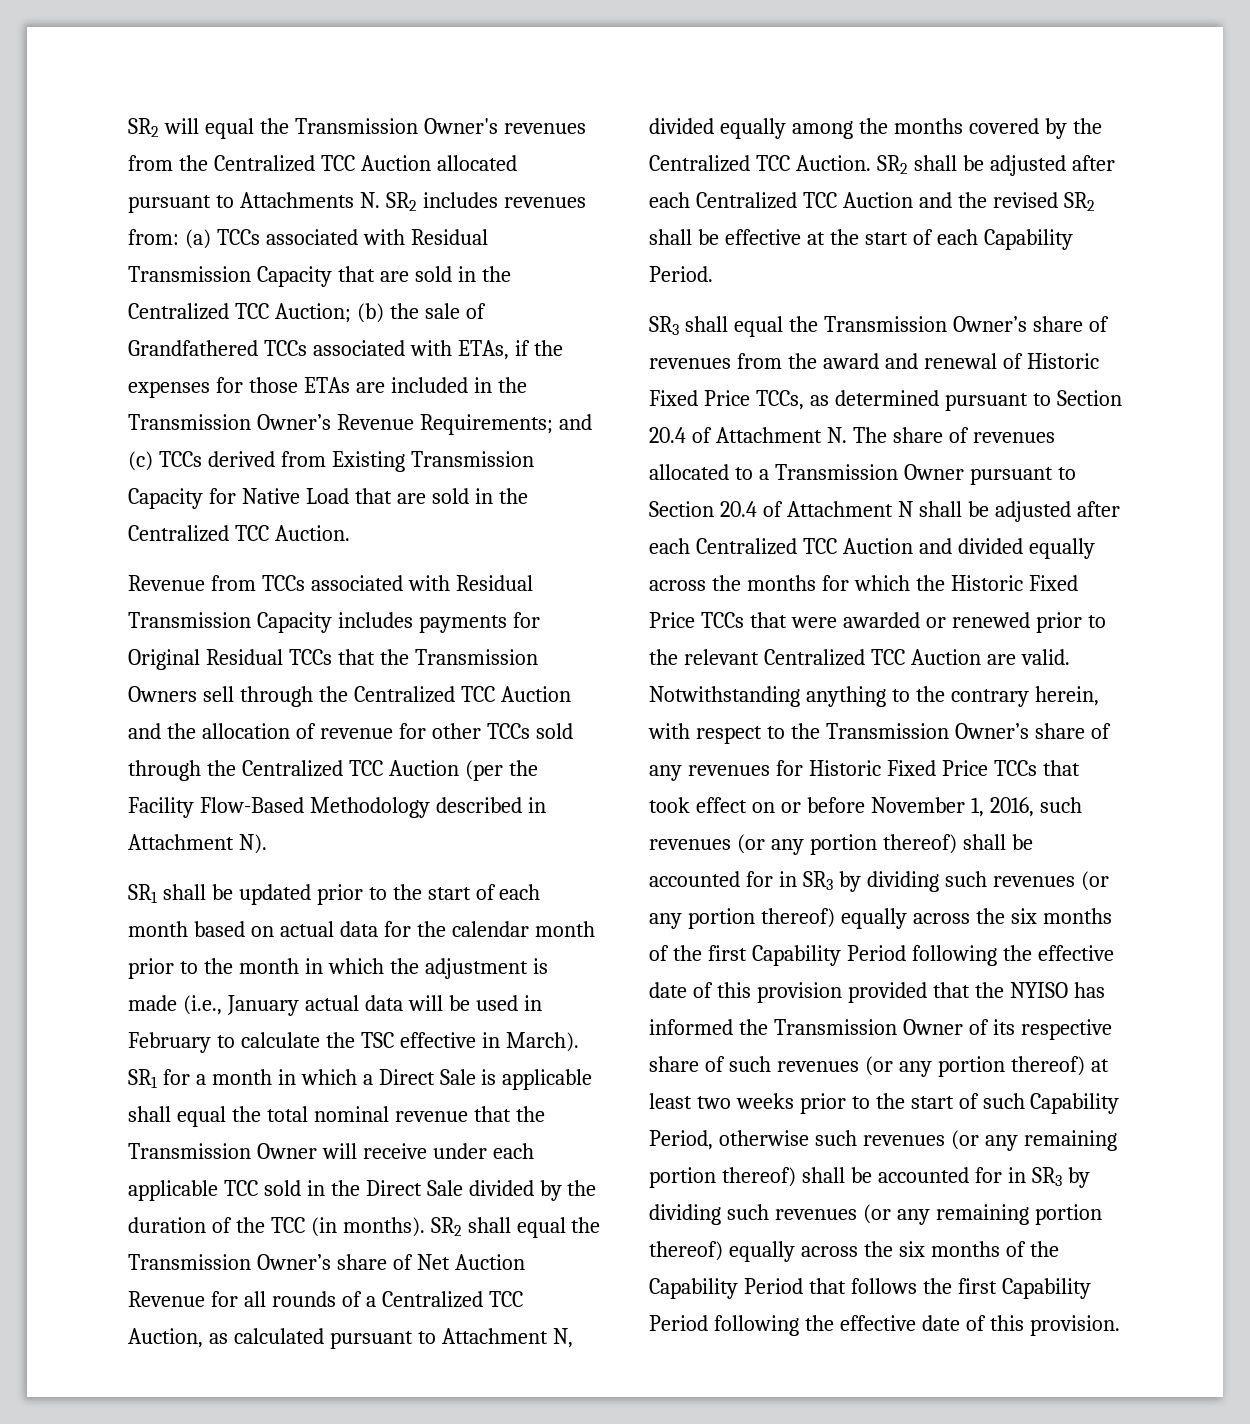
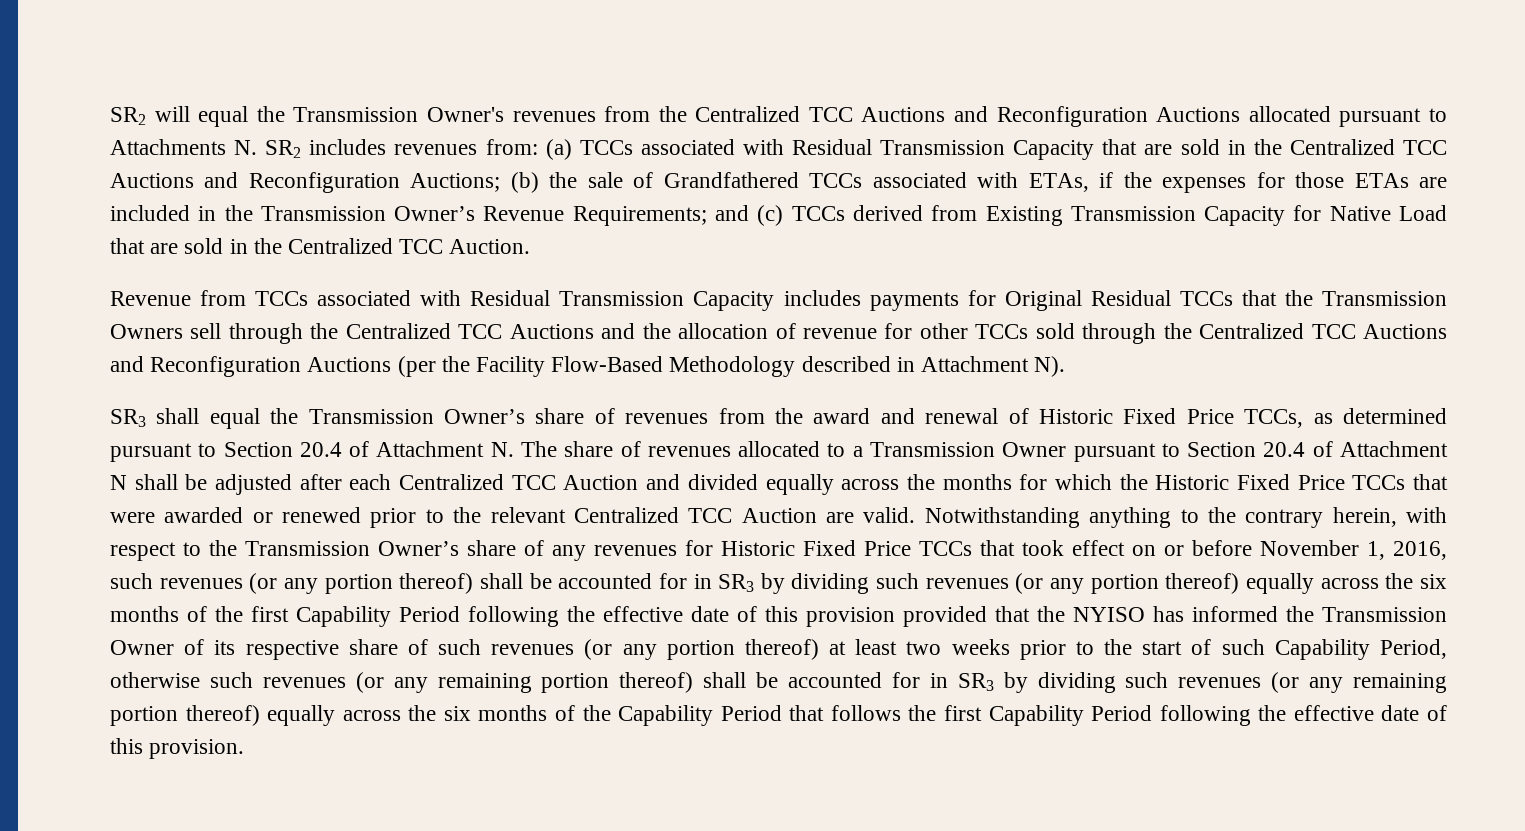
[360,155,431,171] Auction -> [861,106,1241,127] Auctions and Reconfiguration Auctions
[274,303,351,323] Auction; -> [110,172,501,193] Auctions and Reconfiguration Auctions;
[500,686,571,702] Auction -> [509,324,594,339] Auctions
[388,760,459,776] Auction -> [1363,324,1448,339] [110,356,392,377] Auctions and Reconfiguration Auctions
[128,884,541,905] [128,921,595,937] [128,958,548,979] [128,995,542,1016] [128,1032,579,1053] [128,1069,593,1090] [128,1106,545,1127] [128,1143,534,1159] [128,1180,597,1201] [128,1217,601,1238] [128,1254,525,1270] [128,1291,523,1308] [128,1328,573,1349] [649,118,1102,139] [649,155,1115,176] [649,192,1095,211] [649,229,1073,250] [649,266,713,282] // SR1 shall be updated prior to the start of each month based on actual data for the calendar month prior to the month in which the adjustment is made (i.e., January actual data will be used in February to calculate the TSC effective in March). SR1 for a month in which a Direct Sale is applicable shall equal the total nominal revenue that the Transmission Owner will receive under each applicable TCC sold in the Direct Sale divided by the duration of the TCC (in months). SR2 shall equal the Transmission Owner’s share of Net Auction Revenue for all rounds of a Centralized TCC Auction, as calculated pursuant to Attachment N, divided equally among the months covered by the Centralized TCC Auction. SR2 shall be adjusted after each Centralized TCC Auction and the revised SR2 shall be effective at the start of each Capability Period. -> (1066, 366) none

